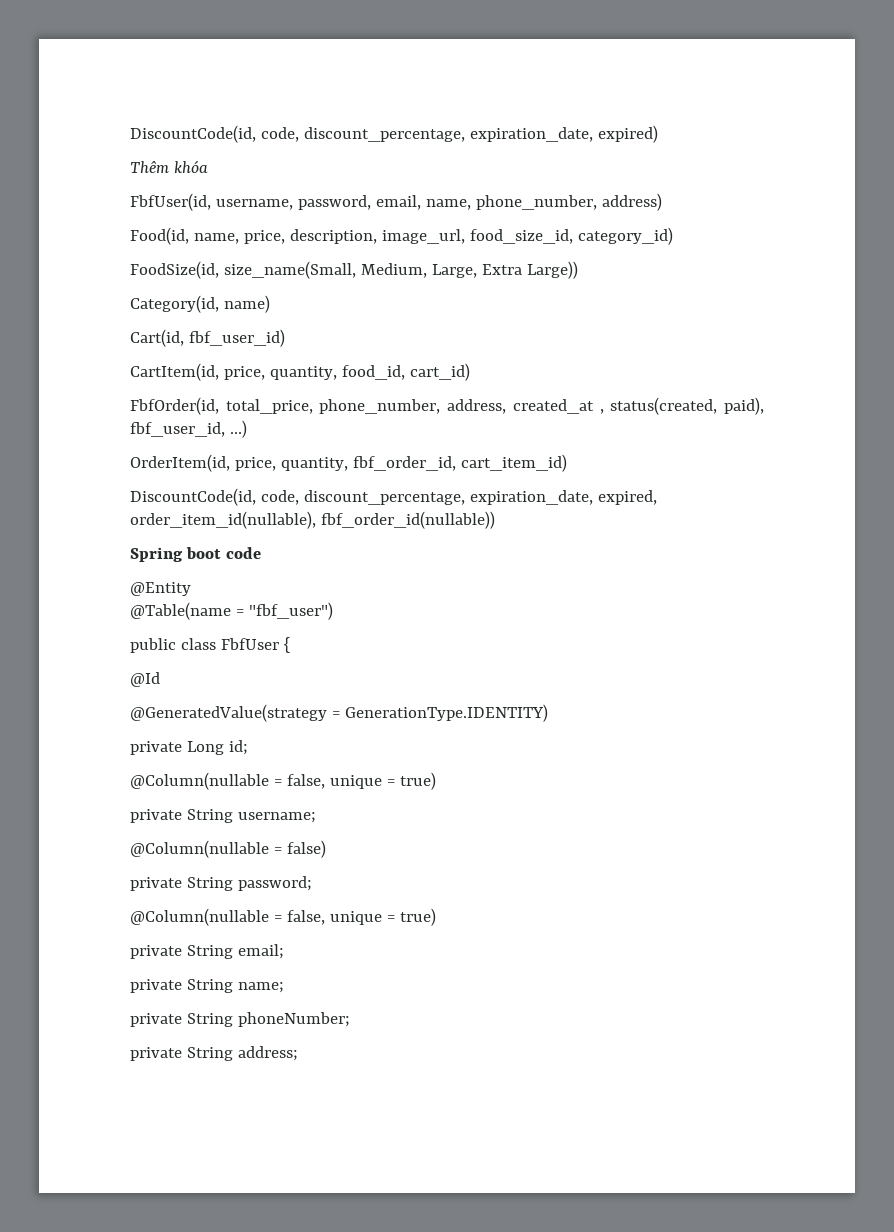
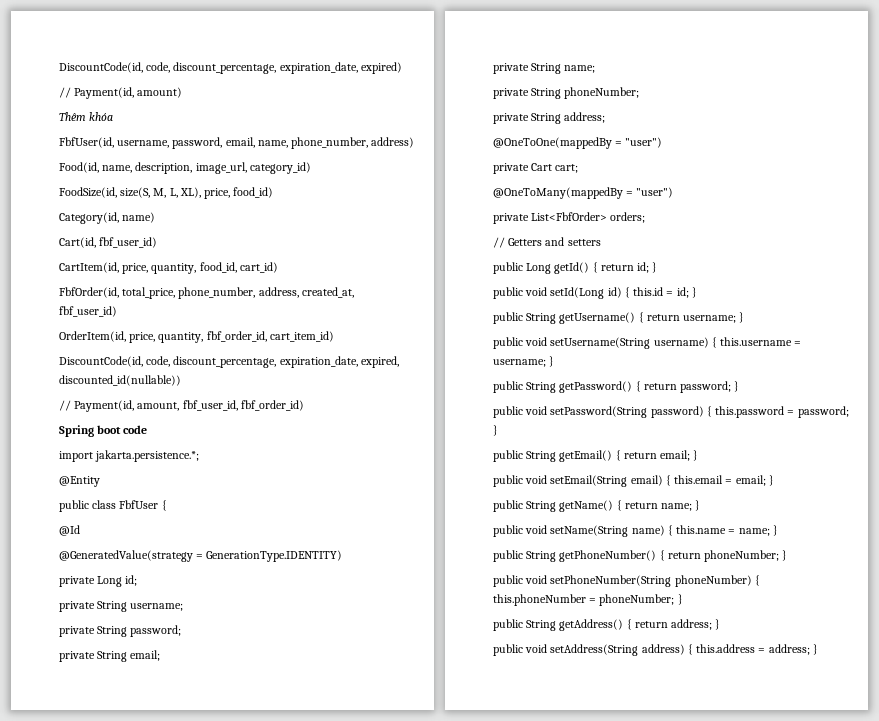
(658, 134) none -> [59,87,183,99] // // Payment(id, amount)
[243,230,285,244] price, -> (133, 169) none
[469,229,573,244] food_size_id, -> (247, 168) none
[223,261,578,279] size_name(Small, Medium, Large, Extra Large)) -> [120,187,274,199] size(S, M, L, XL), price, food_id)
[512,397,764,415] [130,420,247,438] created_at , status(created, paid), fbf_user_id, …) -> [301,287,354,298] [59,306,117,317] created_at, fbf_user_id)
[130,511,495,529] order_item_id(nullable), fbf_order_id(nullable)) -> [59,375,181,386] [59,400,304,412] discounted_id(nullable)) // // Payment(id, amount, fbf_user_id, fbf_order_id)
(261, 553) none -> [59,450,200,462] // import jakarta.persistence.*;
[130,602,333,620] // @Table(name = "fbf_user") -> (100, 481) none
[130,772,436,790] // @Column(nullable = false, unique = true) -> (138, 580) none
[130,840,326,858] // @Column(nullable = false) -> (184, 607) none
[130,908,436,926] // @Column(nullable = false, unique = true) -> (182, 631) none
(298, 1053) none -> [493,137,663,149] [493,163,579,174] [493,187,674,199] [493,212,646,224] [493,237,601,248] [493,262,658,274] [493,287,697,299] [493,312,745,324] [493,337,802,349] [493,356,555,367] [493,381,740,393] [493,406,849,418] [493,425,498,436] [493,450,699,462] [493,475,774,487] [493,500,701,512] [493,525,778,537] [493,550,788,562] [493,575,760,587] [493,594,683,606] [493,619,721,631] [493,644,818,656] // @OneToOne(mappedBy = "user") // private Cart cart; // @OneToMany(mappedBy = "user") // private List<FbfOrder> orders; // // Getters and setters // public Long getId() { return id; } // public void setId(Long id) { this.id = id; } // public String getUsername() { return username; } // public void setUsername(String username) { this.username = username; } // public String getPassword() { return password; } // public void setPassword(String password) { this.password = password; } // public String getEmail() { return email; } // public void setEmail(String email) { this.email = email; } // public String getName() { return name; } // public void setName(String name) { this.name = name; } // public String getPhoneNumber() { return phoneNumber; } // public void setPhoneNumber(String phoneNumber) { this.phoneNumber = phoneNumber; } // public String getAddress() { return address; } // public void setAddress(String address) { this.address = address; }

